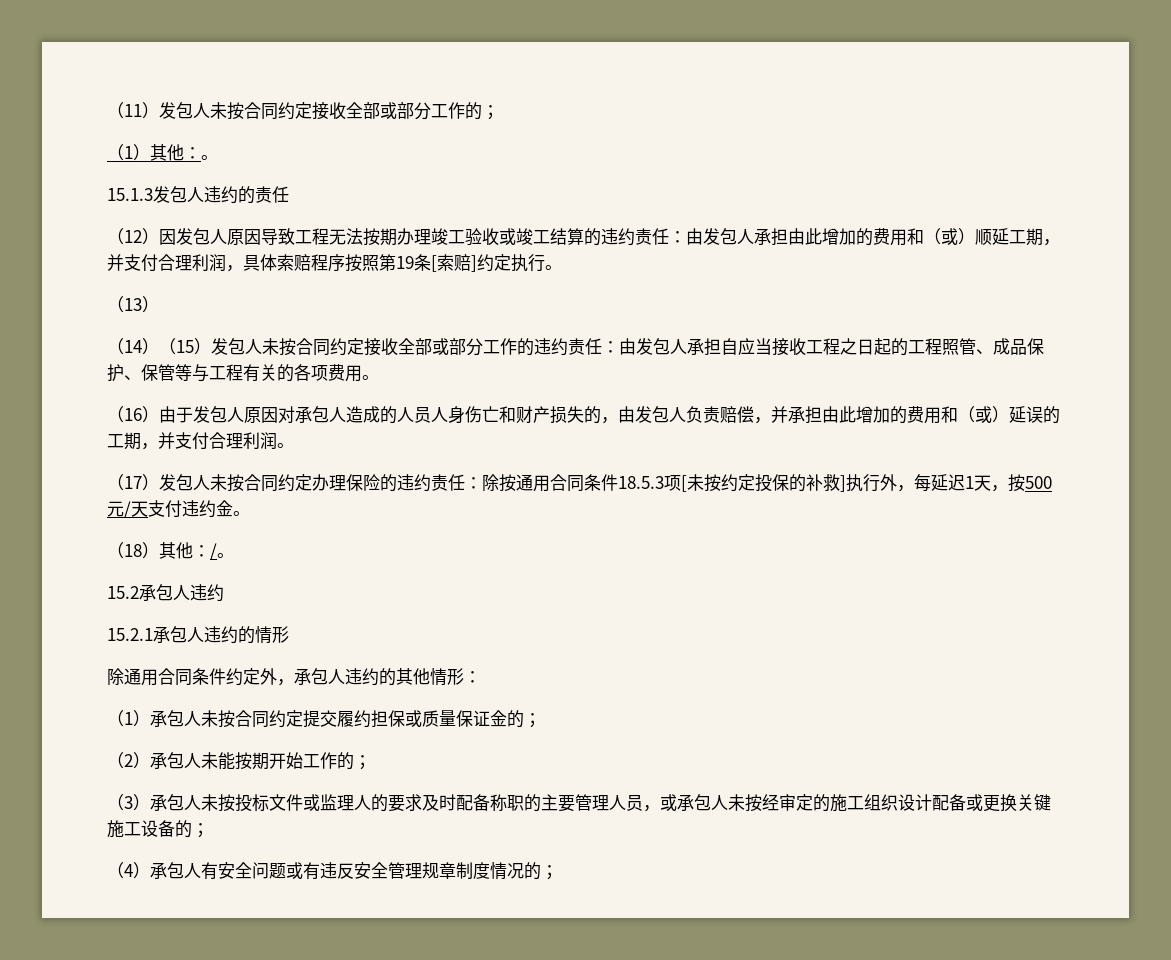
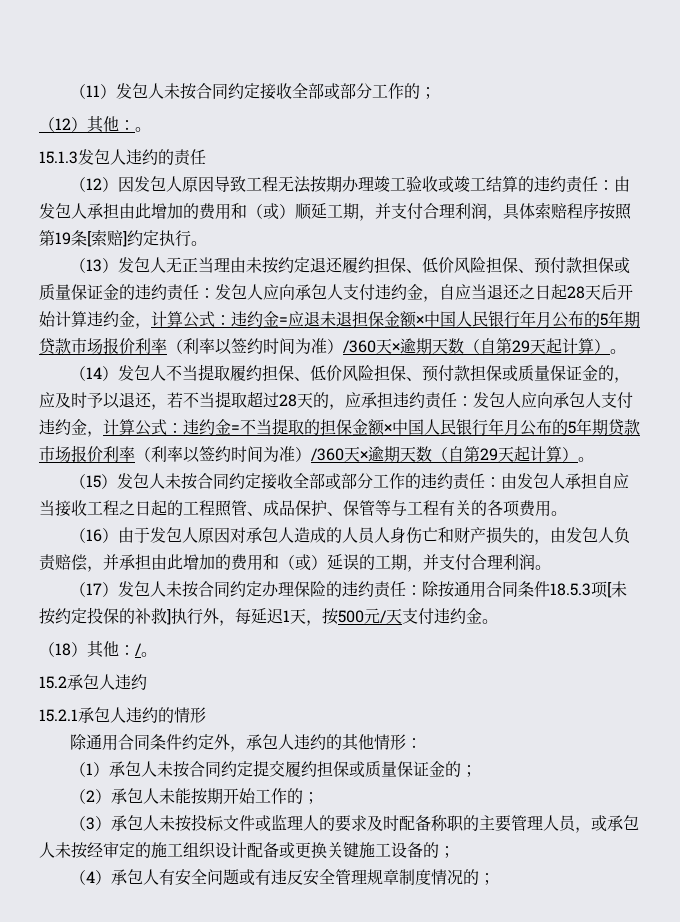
[124,146,133,159] 1 -> [55,118,71,130] 12
[107,338,159,355] // （14） -> [117,257,630,274] [39,284,633,302] [39,310,640,329] [39,337,626,355] [69,364,630,383] [39,391,633,410] [39,418,640,437] [39,445,594,463] 发包人无正当理由未按约定退还履约担保、低价风险担保、预付款担保或质量保证金的违约责任：发包人应向承包人支付违约金，自应当退还之日起28天后开始计算违约金，计算公式：违约金=应退未退担保金额×中国人民银行年月公布的5年期贷款市场报价利率（利率以签约时间为准）/360天×逾期天数（自第29天起计算）。 // （14）发包人不当提取履约担保、低价风险担保、预付款担保或质量保证金的，应及时予以退还，若不当提取超过28天的，应承担违约责任：发包人应向承包人支付违约金，计算公式：违约金=不当提取的担保金额×中国人民银行年月公布的5年期贷款市场报价利率（利率以签约时间为准）/360天×逾期天数（自第29天起计算）。 //

